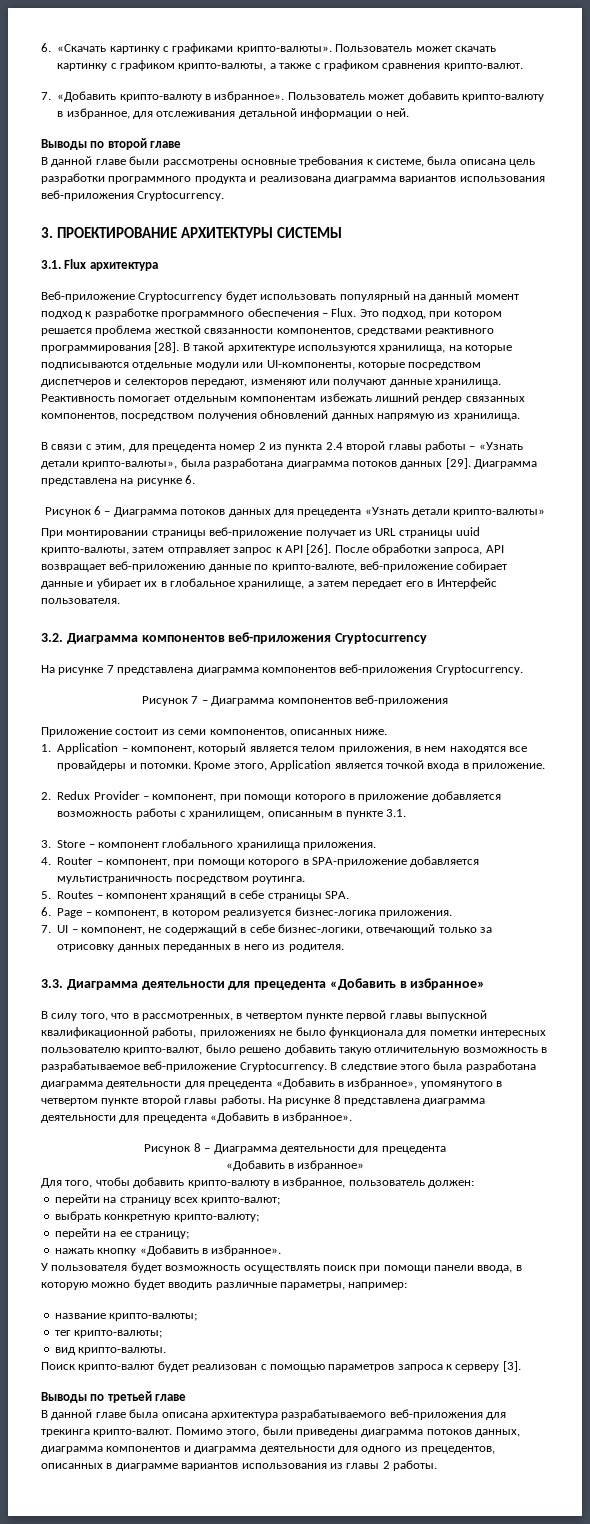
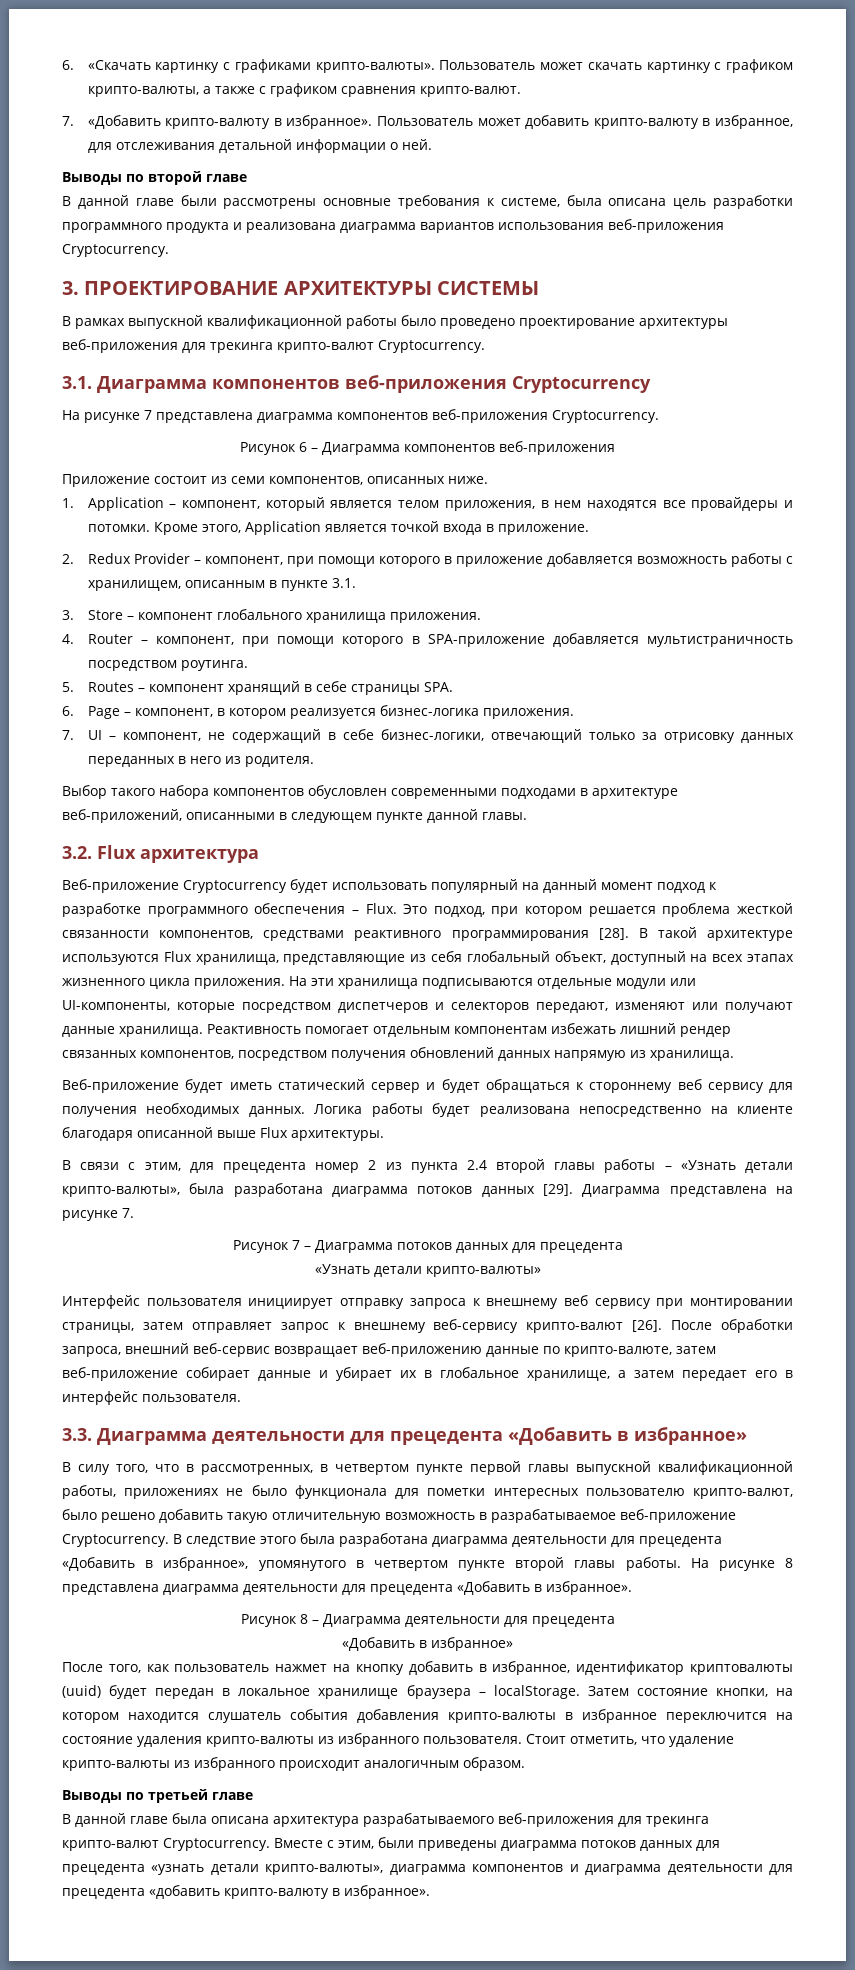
[41,259,158,271] [41,291,519,302] [41,308,502,319] [41,325,495,336] [41,342,512,353] [41,360,482,370] [41,379,501,387] [41,393,525,404] [41,410,520,421] [41,441,523,452] [41,458,537,469] [41,475,196,486] [44,506,546,517] [41,527,480,538] [41,544,504,555] [41,561,508,572] [41,578,497,589] [41,598,120,604] [41,633,63,642] 3.1. Flux архитектура // Веб-приложение Cryptocurrency будет использовать популярный на данный момент подход к разработке программного обеспечения – Flux. Это подход, при котором решается проблема жесткой связанности компонентов, средствами реактивного программирования [28]. В такой архитектуре используются хранилища, на которые подписываются отдельные модули или UI-компоненты, которые посредством диспетчеров и селекторов передают, изменяют или получают данные хранилища. Реактивность помогает отдельным компонентам избежать лишний рендер связанных компонентов, посредством получения обновлений данных напрямую из хранилища. // В связи с этим, для прецедента номер 2 из пункта 2.4 второй главы работы – «Узнать детали крипто-валюты», была разработана диаграмма потоков данных [29]. Диаграмма представлена на рисунке 6. // Рисунок 6 – Диаграмма потоков данных для прецедента «Узнать детали крипто-валюты» // При монтировании страницы веб-приложение получает из URL страницы uuid крипто-валюты, затем отправляет запрос к API [26]. После обработки запроса, API возвращает веб-приложению данные по крипто-валюте, веб-приложение собирает данные и убирает их в глобальное хранилище, а затем передает его в Интерфейс пользователя. // 3.2. -> [62,315,728,329] [62,339,485,353] [62,376,92,389] В рамках выпускной квалификационной работы было проведено проектирование архитектуры веб-приложения для трекинга крипто-валют Cryptocurrency. // 3.1.
[191,696,199,704] 7 -> [299,442,307,452] 6
(344, 948) none -> [62,785,678,799] [62,809,527,823] [62,845,259,863] [62,879,717,893] [62,903,793,917] [62,927,793,941] [62,951,795,965] [62,976,696,989] [62,1000,793,1013] [62,1023,731,1037] [62,1047,734,1061] [62,1079,793,1093] [62,1103,794,1117] [62,1127,384,1141] [62,1159,793,1173] [62,1183,793,1197] [62,1208,134,1221] [232,1240,623,1253] [314,1264,541,1277] [62,1295,793,1309] [62,1319,793,1333] [62,1343,716,1357] [62,1367,793,1381] [62,1391,241,1405] // Выбор такого набора компонентов обусловлен современными подходами в архитектуре веб-приложений, описанными в следующем пункте данной главы. // 3.2. Flux архитектура // Веб-приложение Cryptocurrency будет использовать популярный на данный момент подход к разработке программного обеспечения – Flux. Это подход, при котором решается проблема жесткой связанности компонентов, средствами реактивного программирования [28]. В такой архитектуре используются Flux хранилища, представляющие из себя глобальный объект, доступный на всех этапах жизненного цикла приложения. На эти хранилища подписываются отдельные модули или UI-компоненты, которые посредством диспетчеров и селекторов передают, изменяют или получают данные хранилища. Реактивность помогает отдельным компонентам избежать лишний рендер связанных компонентов, посредством получения обновлений данных напрямую из хранилища. // Веб-приложение будет иметь статический сервер и будет обращаться к стороннему веб сервису для получения необходимых данных. Логика работы будет реализована непосредственно на клиенте благодаря описанной выше Flux архитектуры. // В связи с этим, для прецедента номер 2 из пункта 2.4 второй главы работы – «Узнать детали крипто-валюты», была разработана диаграмма потоков данных [29]. Диаграмма представлена на рисунке 7. // Рисунок 7 – Диаграмма потоков данных для прецедента // «Узнать детали крипто-валюты» // Интерфейс пользователя инициирует отправку запроса к внешнему веб сервису при монтировании страницы, затем отправляет запрос к внешнему веб-сервису крипто-валют [26]. После обработки запроса, внешний веб-сервис возвращает веб-приложению данные по крипто-валюте, затем веб-приложение собирает данные и убирает их в глобальное хранилище, а затем передает его в интерфейс пользователя.
[41,1177,474,1188] [54,1194,281,1205] [54,1211,259,1222] [54,1228,189,1239] [54,1245,282,1256] [41,1262,522,1273] [41,1279,408,1290] [54,1313,198,1321] [54,1330,163,1338] [54,1347,167,1355] [41,1361,521,1372] Для того, чтобы добавить крипто-валюту в избранное, пользователь должен: // перейти на страницу всех крипто-валют; // выбрать конкретную крипто-валюту; // перейти на ее страницу; // нажать кнопку «Добавить в избранное». // У пользователя будет возможность осуществлять поиск при помощи панели ввода, в которую можно будет вводить различные параметры, например: // название крипто-валюты; // тег крипто-валюты; // вид крипто-валюты. // Поиск крипто-валют будет реализован с помощью параметров запроса к серверу [3]. -> [62,1661,793,1675] [62,1685,794,1699] [62,1709,793,1723] [62,1733,734,1747] [62,1757,525,1771] После того, как пользователь нажмет на кнопку добавить в избранное, идентификатор криптовалюты (uuid) будет передан в локальное хранилище браузера – localStorage. Затем состояние кнопки, на котором находится слушатель события добавления крипто-валюты в избранное переключится на состояние удаления крипто-валюты из избранного пользователя. Стоит отметить, что удаление крипто-валюты из избранного происходит аналогичным образом.
[93,1426,520,1437] крипто-валют. Помимо этого, были приведены диаграмма потоков данных, -> [62,1837,720,1851] [62,1864,384,1875] крипто-валют Cryptocurrency. Вместе с этим, были приведены диаграмма потоков данных для прецедента «узнать детали крипто-валюты»,
[361,1446,495,1454] [41,1460,437,1471] одного из прецедентов, описанных в диаграмме вариантов использования из главы 2 работы. -> [62,1885,430,1899] прецедента «добавить крипто-валюту в избранное».

